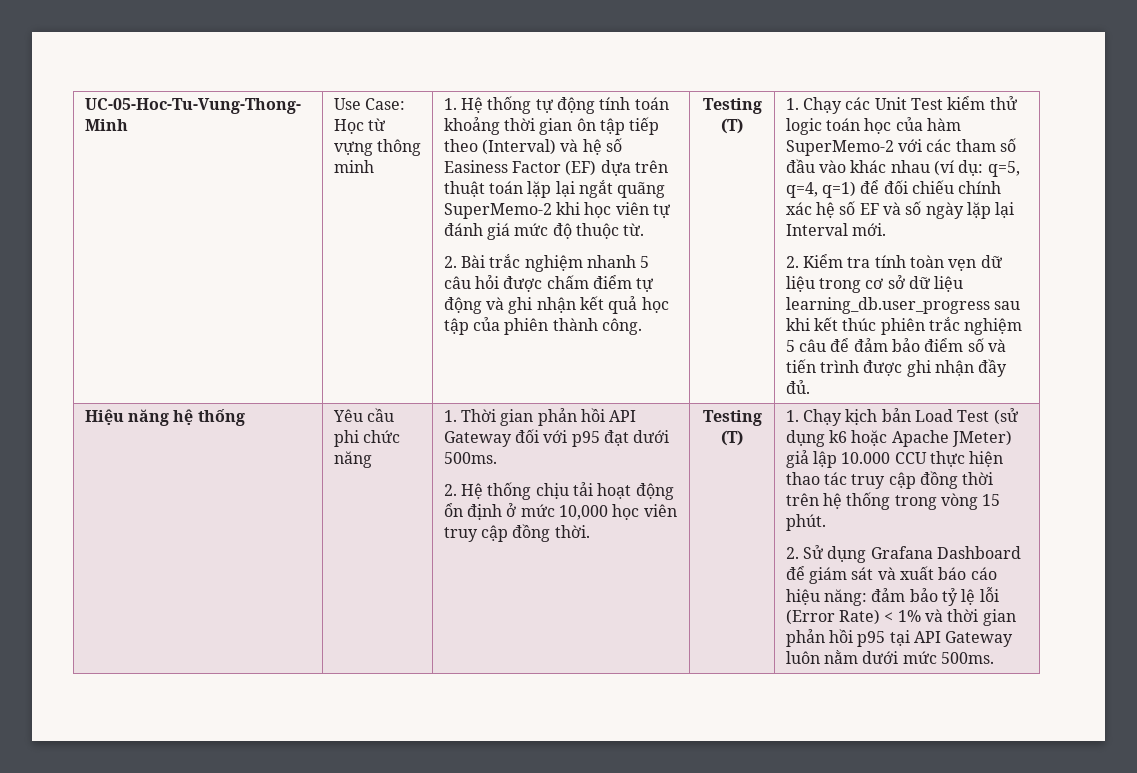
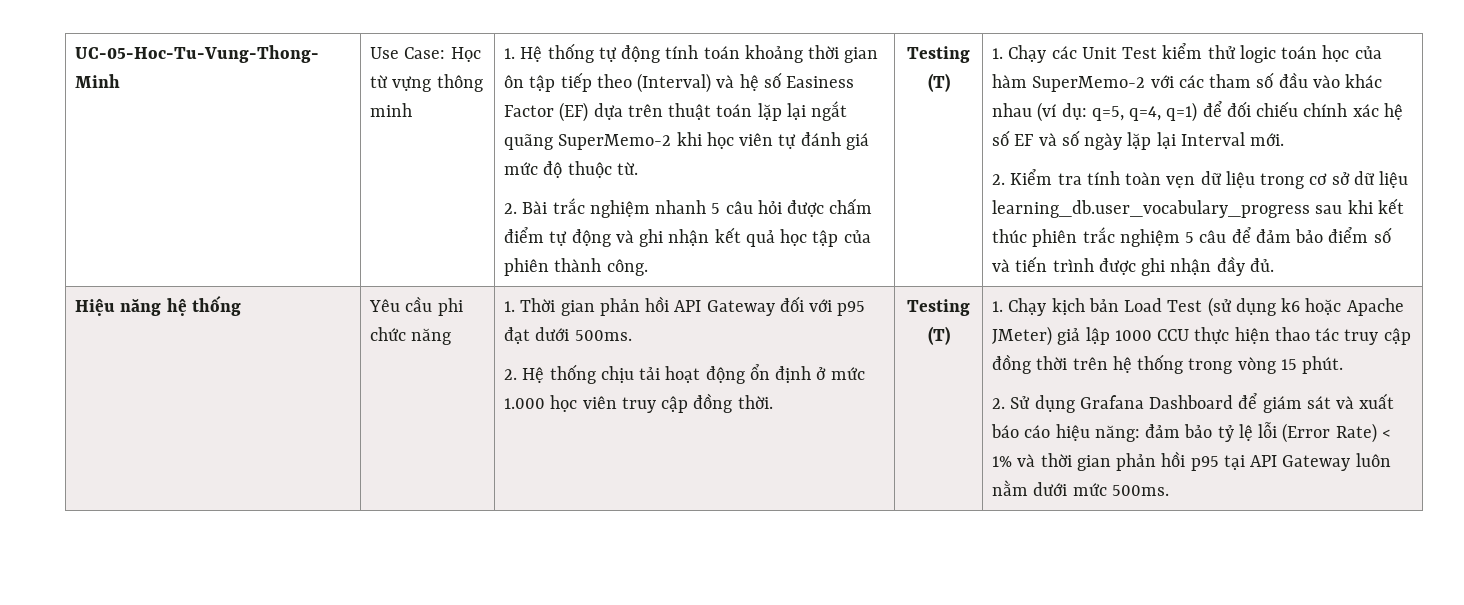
[785,297,990,314] learning_db.user_progress -> [992,200,1311,218] learning_db.user_vocabulary_progress
[558,505,608,520] 10,000 -> [504,398,546,409] 1.000
[841,452,891,464] 10.000 -> [1114,330,1152,341] 1000

